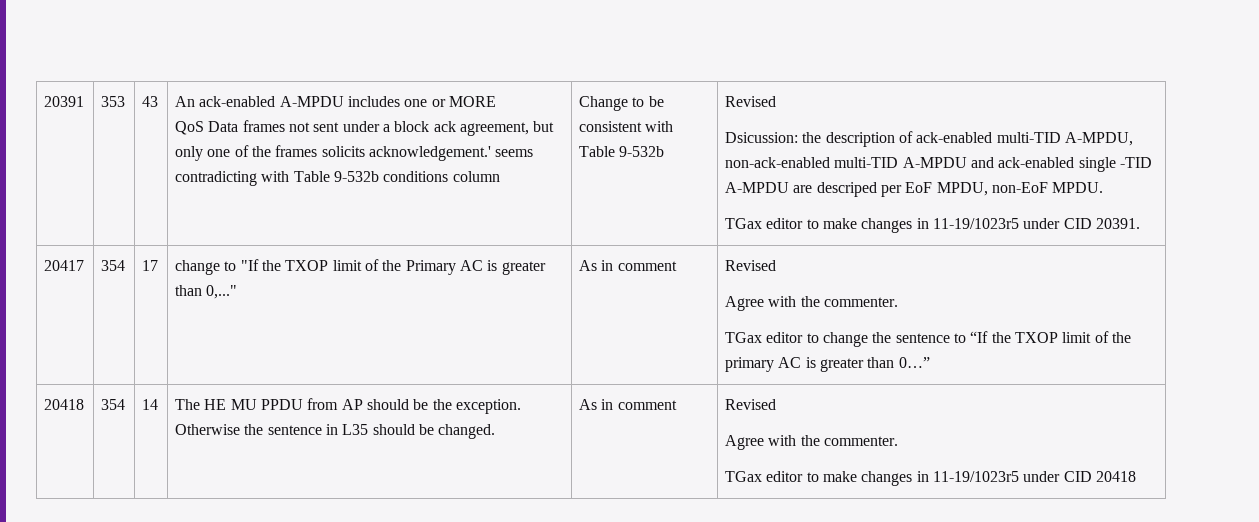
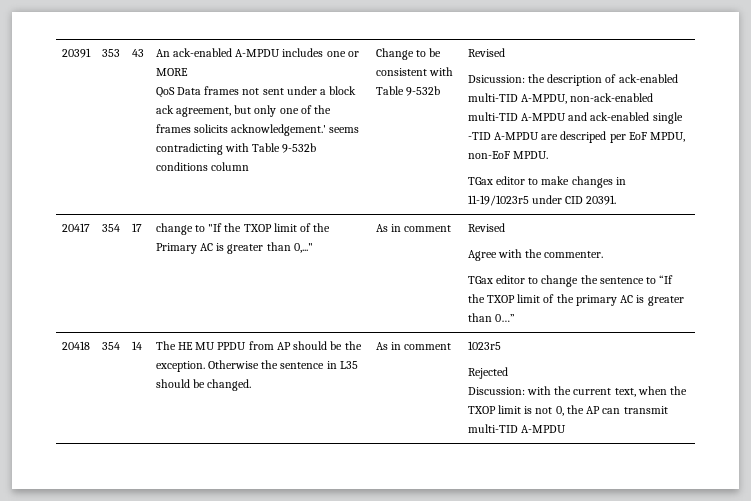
[725,399,777,410] [725,435,899,450] [725,471,1136,486] Revised // Agree with the commenter. // TGax editor to make changes in 11-19/1023r5 under CID 20418 -> [467,341,501,350] [467,367,508,379] [467,386,688,397] [467,405,668,416] [467,424,566,433] 1023r5 // Rejected // Discussion: with the current text, when the TXOP limit is not 0, the AP can transmit multi-TID A-MPDU

